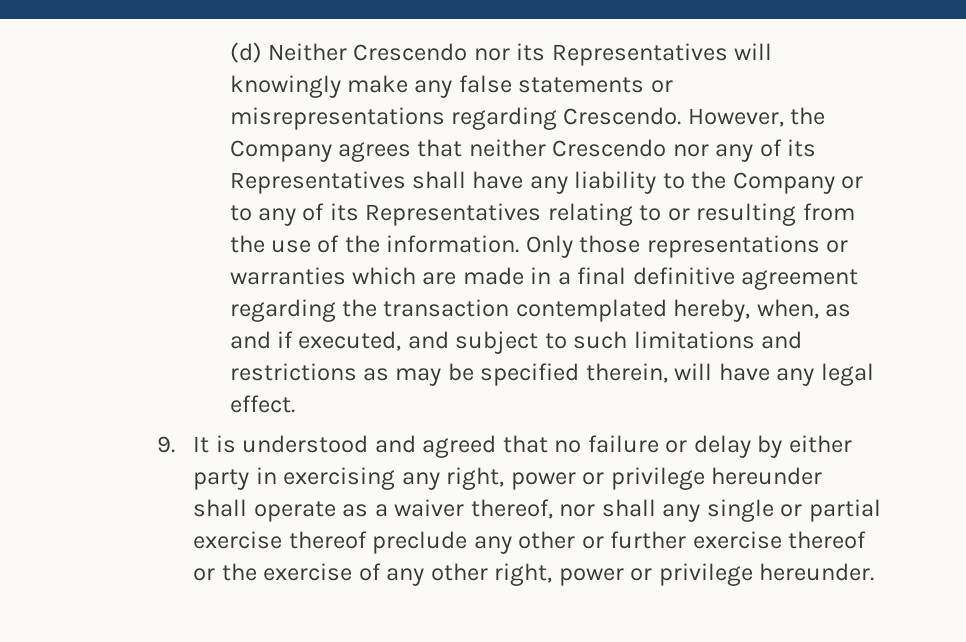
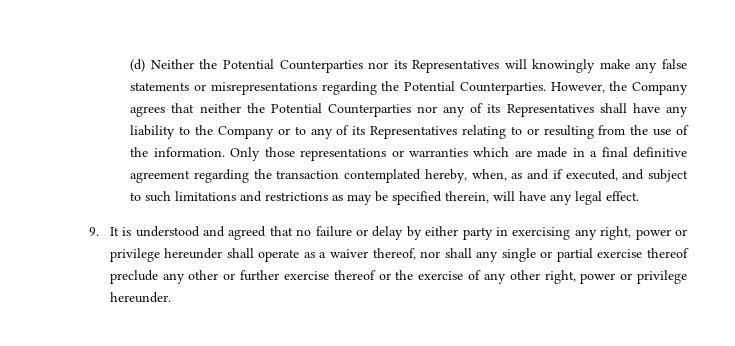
[353,43,468,61] Crescendo -> [199,59,363,73] the Potential Counterparties
[563,107,682,125] Crescendo. -> [381,81,546,95] the Potential Counterparties.
[552,139,667,157] Crescendo -> [246,103,411,117] the Potential Counterparties

